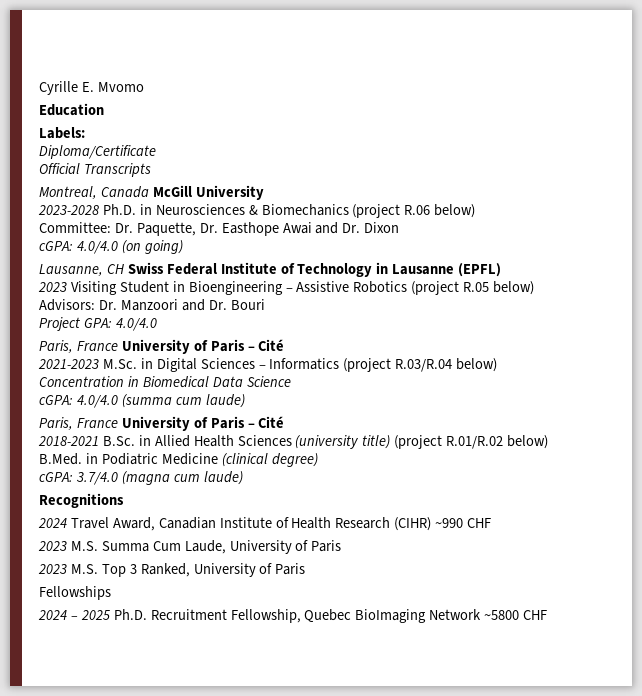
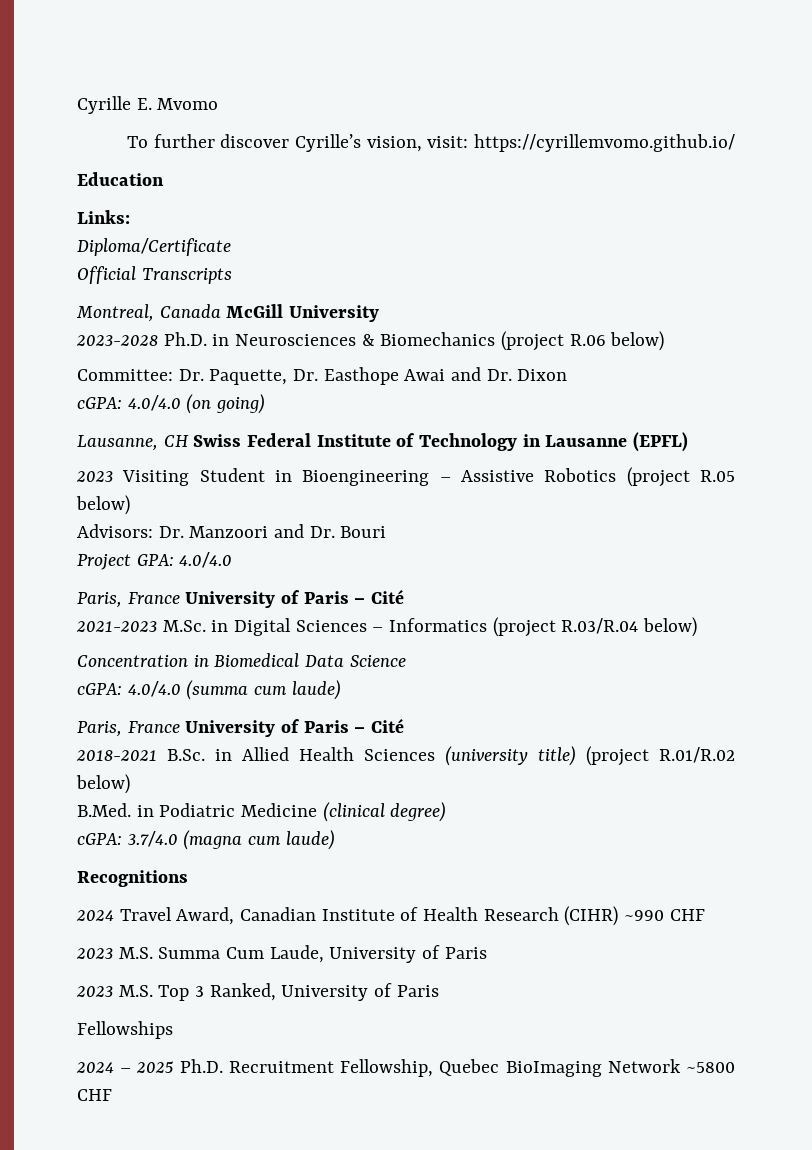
(144, 87) none -> [126,134,735,152] // To further discover Cyrille’s vision, visit: https://cyrillemvomo.github.io/
[39,127,85,139] Labels: -> [77,210,130,224] Links:

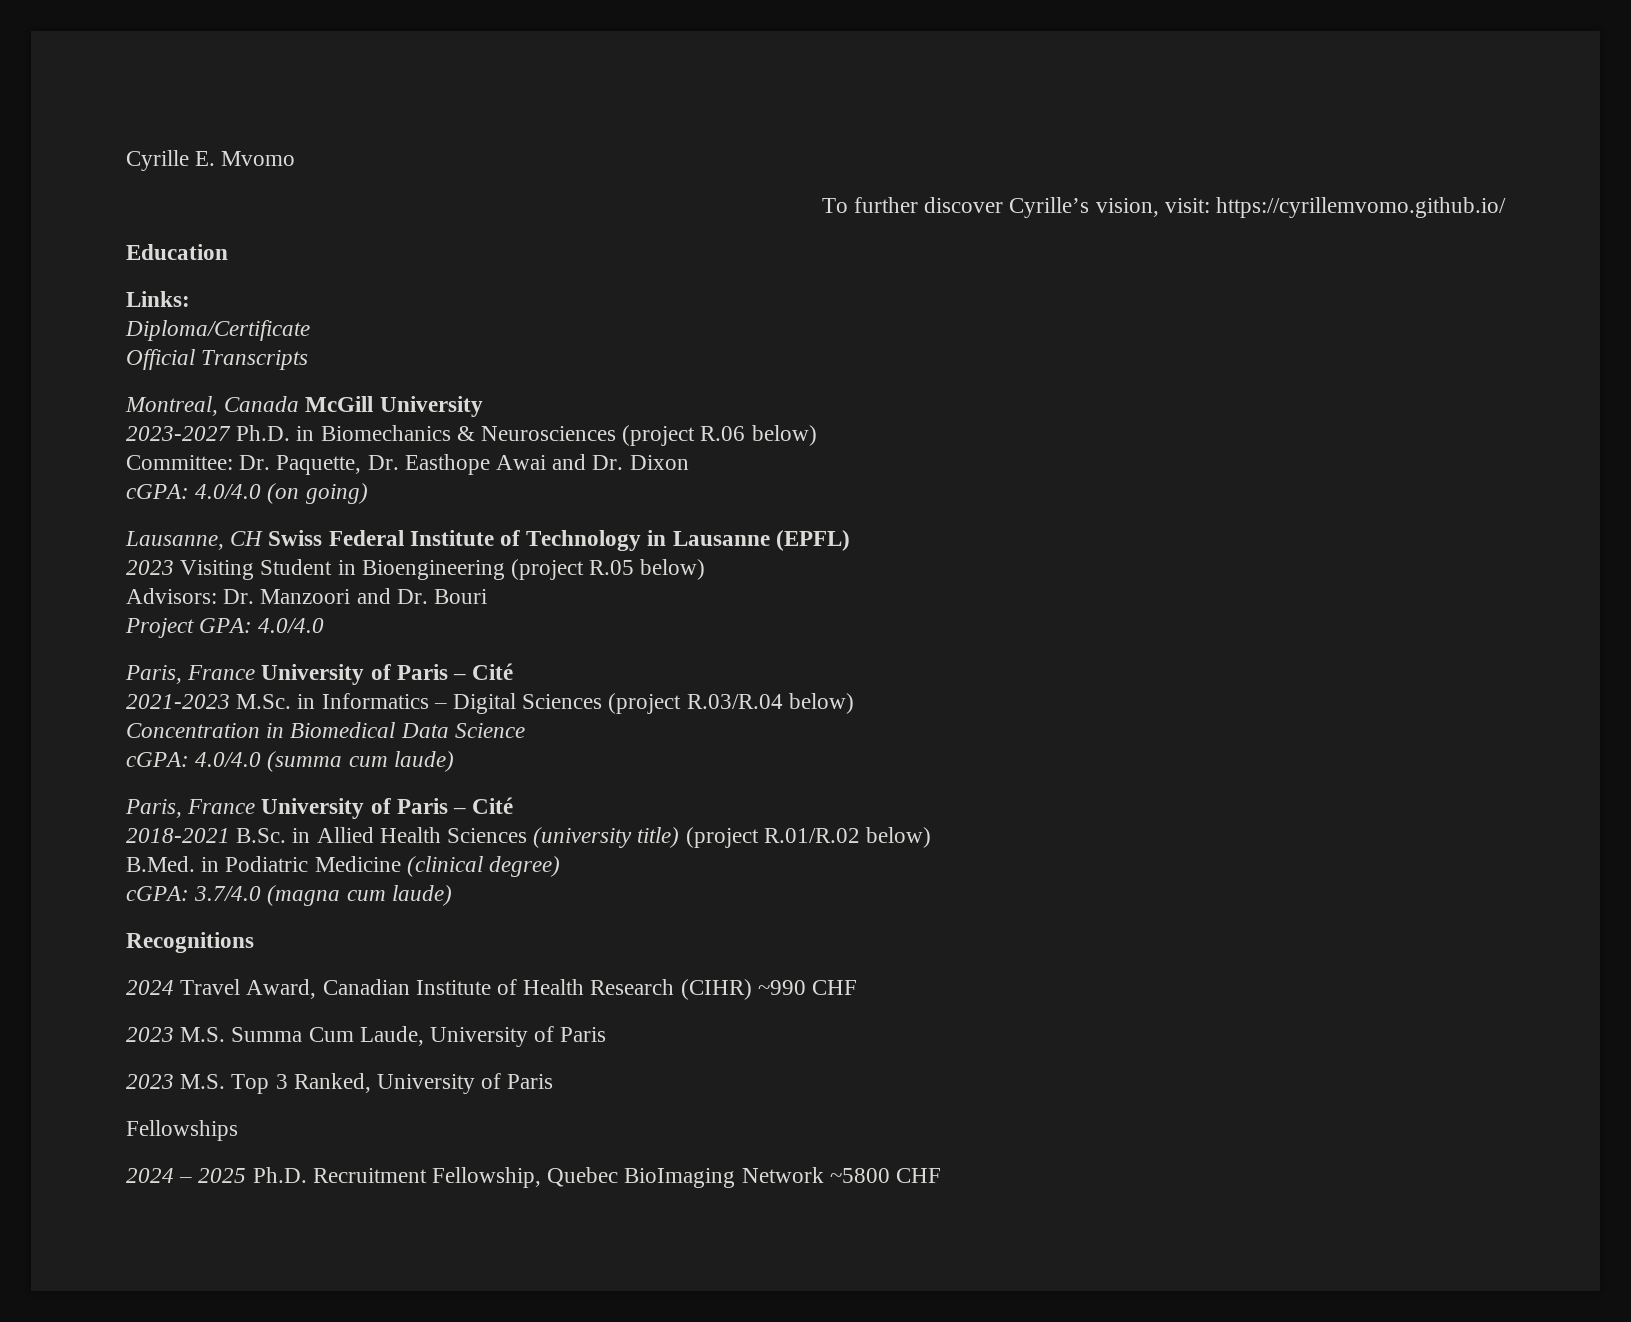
[76,335,158,346] 2023-2028 -> [126,426,231,441] 2023-2027
[235,332,496,346] Neurosciences & Biomechanics -> [320,425,617,441] Biomechanics & Neurosciences
[439,468,617,482] – Assistive Robotics -> (505, 570) none
[234,618,488,636] Digital Sciences – Informatics -> [321,693,603,714] Informatics – Digital Sciences

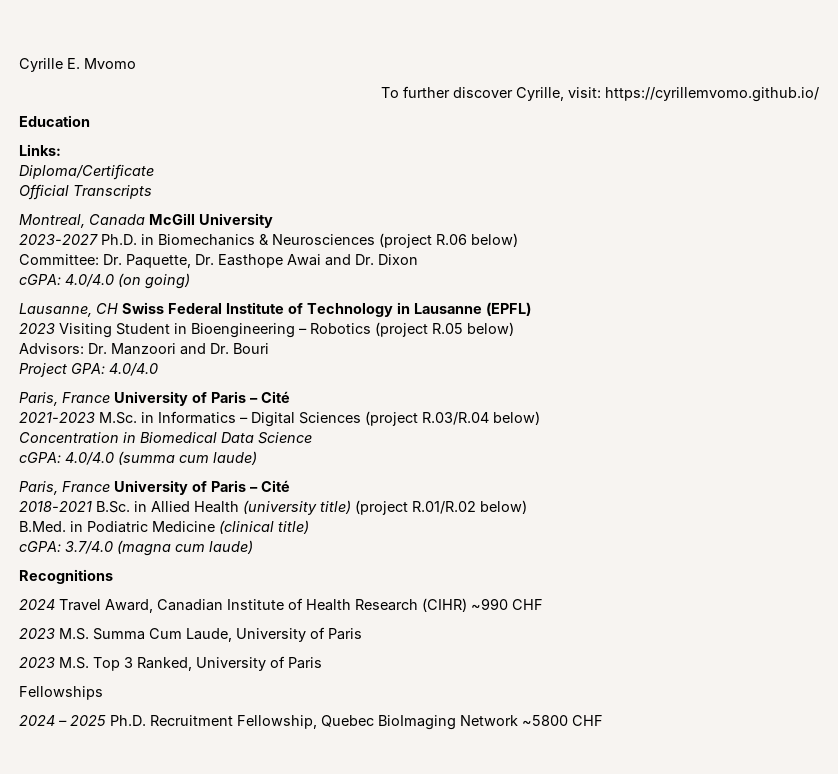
[1009,197,1159,218] Cyrille’s vision, -> [516,87,564,101] Cyrille,
(505, 570) none -> [299,323,371,334] – Robotics
[447,828,528,843] Sciences -> (239, 507) none
[489,856,561,877] degree) -> [278,520,309,534] title)

